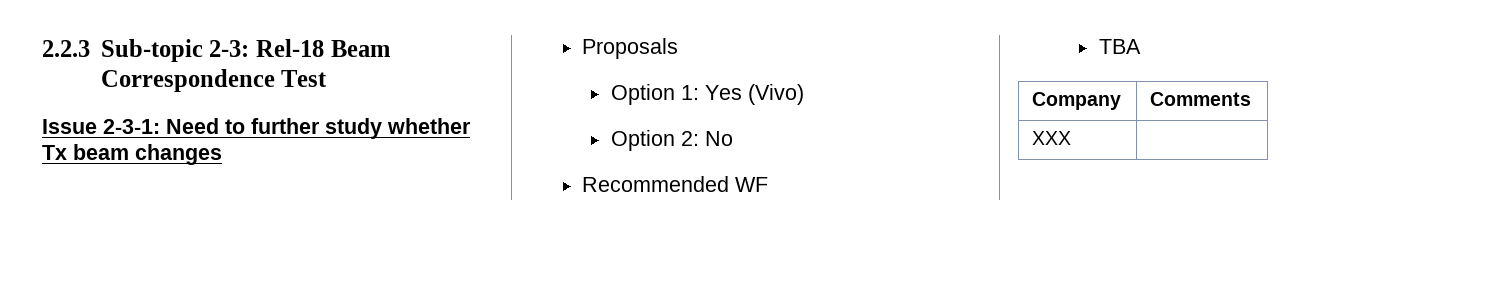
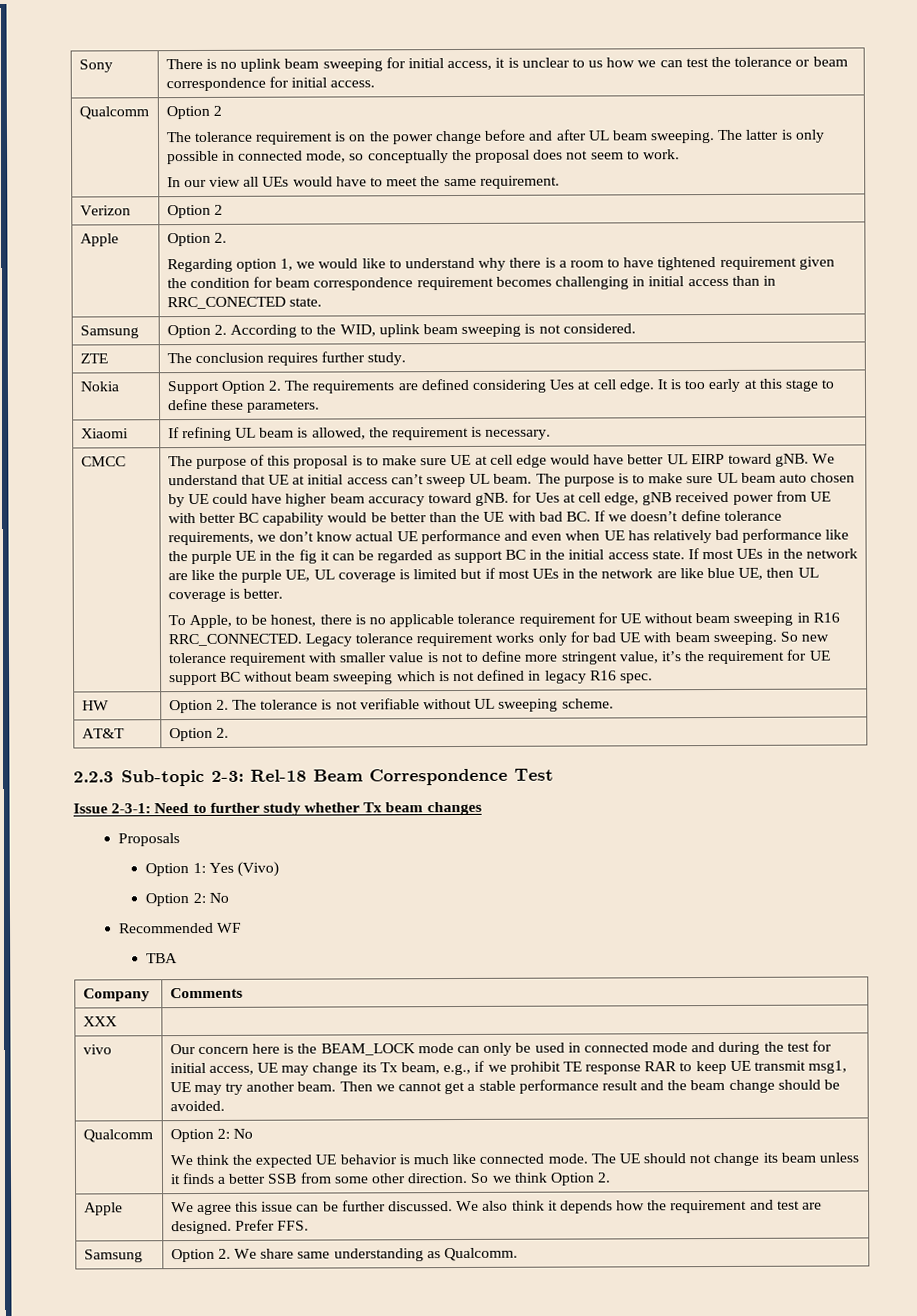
(42, 48) none -> [78,59,113,73] [165,56,848,72] [165,76,376,92] [78,106,149,120] [165,105,222,120] [165,129,825,145] [166,149,680,165] [166,175,560,189] [79,205,131,216] [166,204,223,219] [79,233,119,247] [166,232,227,247] [166,256,835,273] [166,275,776,291] [166,296,322,310] [79,325,139,339] [166,323,636,339] [79,353,108,364] [166,351,407,366] [79,381,119,392] [166,378,835,395] [167,398,321,413] [80,428,129,439] [167,426,552,442] [80,456,126,467] [167,453,836,470] [167,472,856,488] [167,490,831,508] [167,509,782,526] [167,528,850,546] [167,548,858,565] [167,567,819,583] [167,588,284,603] [167,612,840,629] [167,631,830,647] [167,649,831,666] [168,669,653,686] [81,700,109,711] [168,698,614,714] [81,728,125,739] [168,727,229,742] Sony | There is no uplink beam sweeping for initial access, it is unclear to us how we can test the tolerance or beam correspondence for initial access. // Qualcomm | Option 2 // The tolerance requirement is on the power change before and after UL beam sweeping. The latter is only possible in connected mode, so conceptually the proposal does not seem to work. // In our view all UEs would have to meet the same requirement. // Verizon | Option 2 // Apple | Option 2. // Regarding option 1, we would like to understand why there is a room to have tightened requirement given the condition for beam correspondence requirement becomes challenging in initial access than in RRC_CONECTED state. // Samsung | Option 2. According to the WID, uplink beam sweeping is not considered. // ZTE | The conclusion requires further study. // Nokia | Support Option 2. The requirements are defined considering Ues at cell edge. It is too early at this stage to define these parameters. // Xiaomi | If refining UL beam is allowed, the requirement is necessary. // CMCC | The purpose of this proposal is to make sure UE at cell edge would have better UL EIRP toward gNB. We understand that UE at initial access can’t sweep UL beam. The purpose is to make sure UL beam auto chosen by UE could have higher beam accuracy toward gNB. for Ues at cell edge, gNB received power from UE with better BC capability would be better than the UE with bad BC. If we doesn’t define tolerance requirements, we don’t know actual UE performance and even when UE has relatively bad performance like the purple UE in the fig it can be regarded as support BC in the initial access state. If most UEs in the network are like the purple UE, UL coverage is limited but if most UEs in the network are like blue UE, then UL coverage is better. // To Apple, to be honest, there is no applicable tolerance requirement for UE without beam sweeping in R16 RRC_CONNECTED. Legacy tolerance requirement works only for bad UE with beam sweeping. So new tolerance requirement with smaller value is not to define more stringent value, it’s the requirement for UE support BC without beam sweeping which is not defined in legacy R16 spec. // HW | Option 2. The tolerance is not verifiable without UL sweeping scheme. // AT&T | Option 2. //
(1072, 138) none -> [82,1044,112,1055] [169,1040,832,1056] [169,1060,848,1076] [169,1079,840,1096] [169,1100,225,1112] [82,1129,153,1143] [169,1128,254,1143] [169,1152,859,1168] [169,1172,612,1186] [83,1202,123,1216] [170,1199,822,1216] [170,1219,310,1235] [83,1249,143,1263] [170,1247,518,1263] // vivo | Our concern here is the BEAM_LOCK mode can only be used in connected mode and during the test for initial access, UE may change its Tx beam, e.g., if we prohibit TE response RAR to keep UE transmit msg1, UE may try another beam. Then we cannot get a stable performance result and the beam change should be avoided. // Qualcomm | Option 2: No // We think the expected UE behavior is much like connected mode. The UE should not change its beam unless it finds a better SSB from some other direction. So we think Option 2. // Apple | We agree this issue can be further discussed. We also think it depends how the requirement and test are designed. Prefer FFS. // Samsung | Option 2. We share same understanding as Qualcomm.

